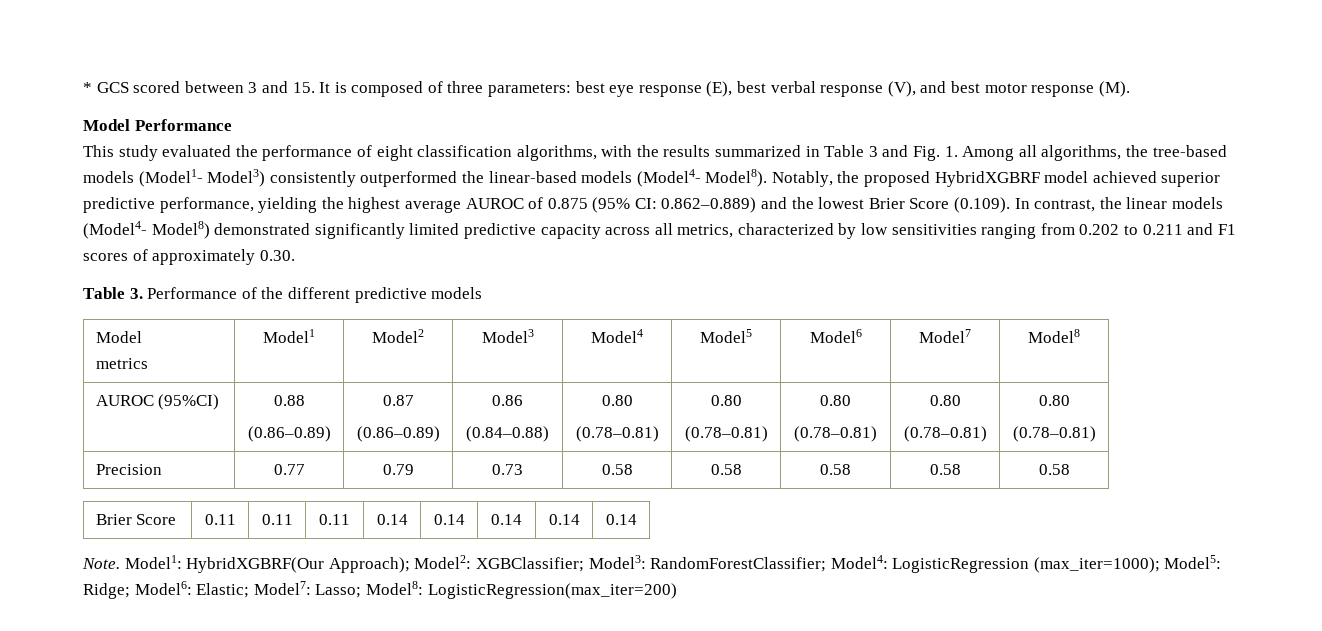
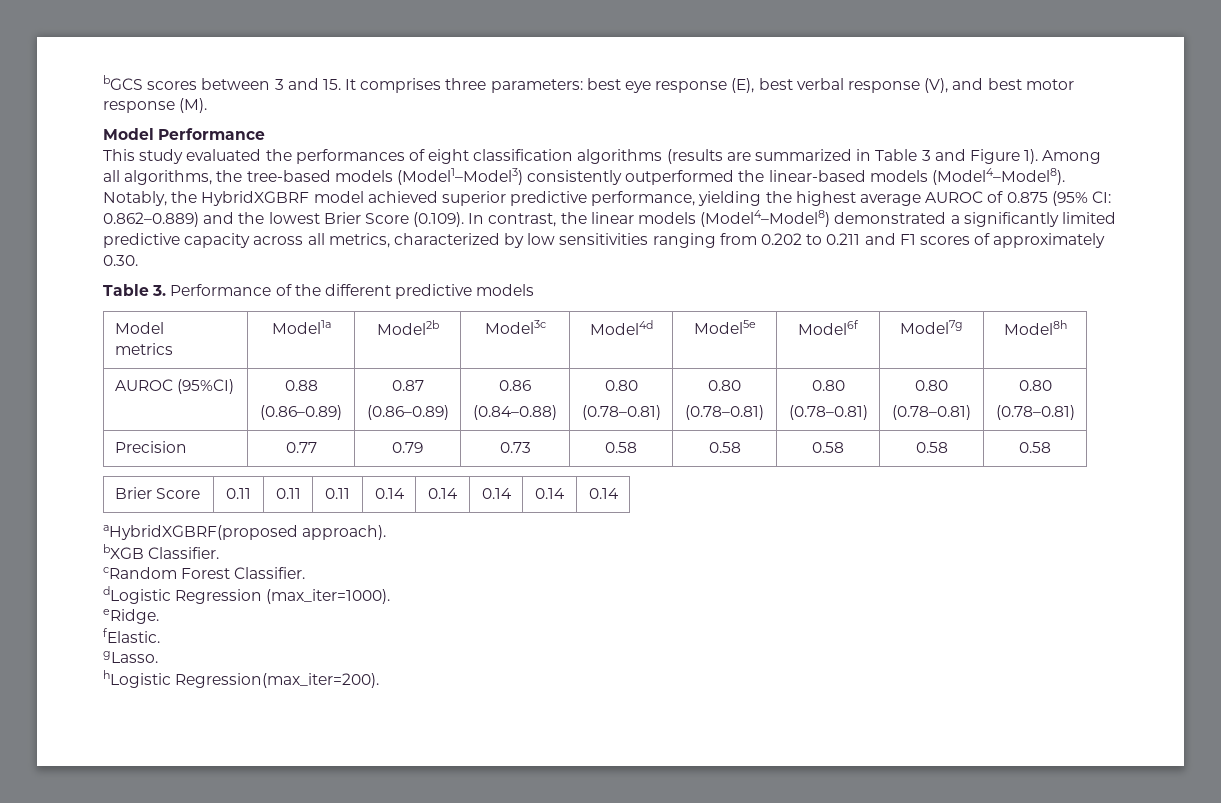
[83,81,181,93] * GCS scored -> [103,75,198,90] bGCS scores
[334,81,443,97] is composed of -> [360,78,442,93] comprises
[262,145,353,161] performance -> [295,149,405,164] performances
[516,145,711,161] algorithms, with the results -> [577,149,751,164] algorithms (results are
[913,146,958,161] Fig. 1. -> [969,149,1039,164] Figure 1).
[138,169,266,187] (Model1- Model3) -> [396,168,523,185] (Model1–Model3)
[636,169,768,187] (Model4- Model8). -> [932,168,1066,185] (Model4–Model8).
[864,171,931,187] proposed -> (198, 197) none
[83,221,311,239] (Model4- Model8) demonstrated -> [700,210,960,227] (Model4–Model8) demonstrated a
[263,329,315,343] [372,329,424,343] [481,329,534,343] [591,329,643,343] [700,329,752,343] [809,329,862,343] [919,329,971,343] [1028,329,1080,343] Model1 | Model2 | Model3 | Model4 | Model5 | Model6 | Model7 | Model8 -> [271,320,331,334] [376,320,439,335] [484,320,546,334] [589,320,653,335] [693,320,756,334] [798,320,859,335] [900,320,963,334] [1003,320,1067,335] Model1a | Model2b | Model3c | Model4d | Model5e | Model6f | Model7g | Model8h
[82,555,1222,573] [83,581,677,599] Note. Model1: HybridXGBRF(Our Approach); Model2: XGBClassifier; Model3: RandomForestClassifier; Model4: LogisticRegression (max_iter=1000); Model5: Ridge; Model6: Elastic; Model7: Lasso; Model8: LogisticRegression(max_iter=200) -> [103,525,387,540] [103,544,220,559] [103,567,306,579] [103,586,391,604] [103,609,159,624] [103,628,160,643] [103,651,158,663] [103,670,380,688] aHybridXGBRF(proposed approach). // bXGB Classifier. // cRandom Forest Classifier. // dLogistic Regression (max_iter=1000). // eRidge. // fElastic. // gLasso. // hLogistic Regression(max_iter=200).

